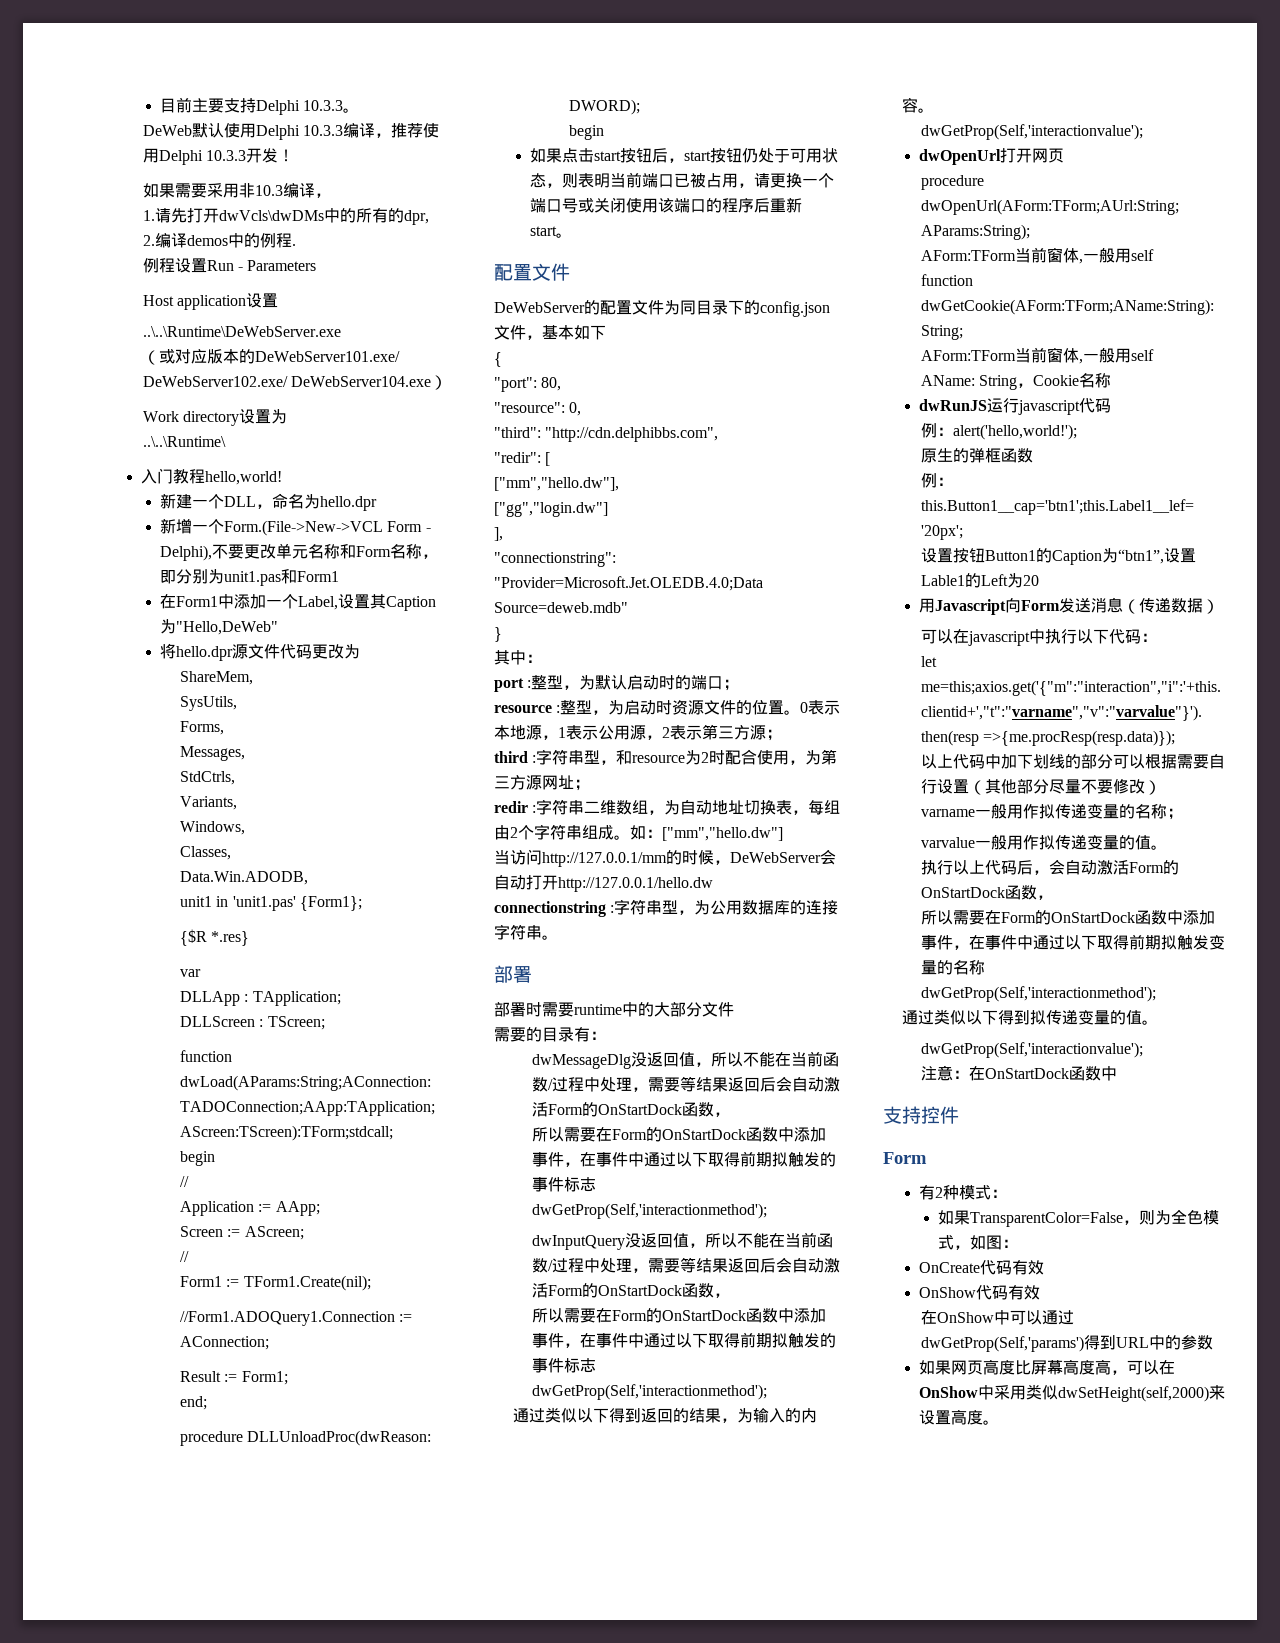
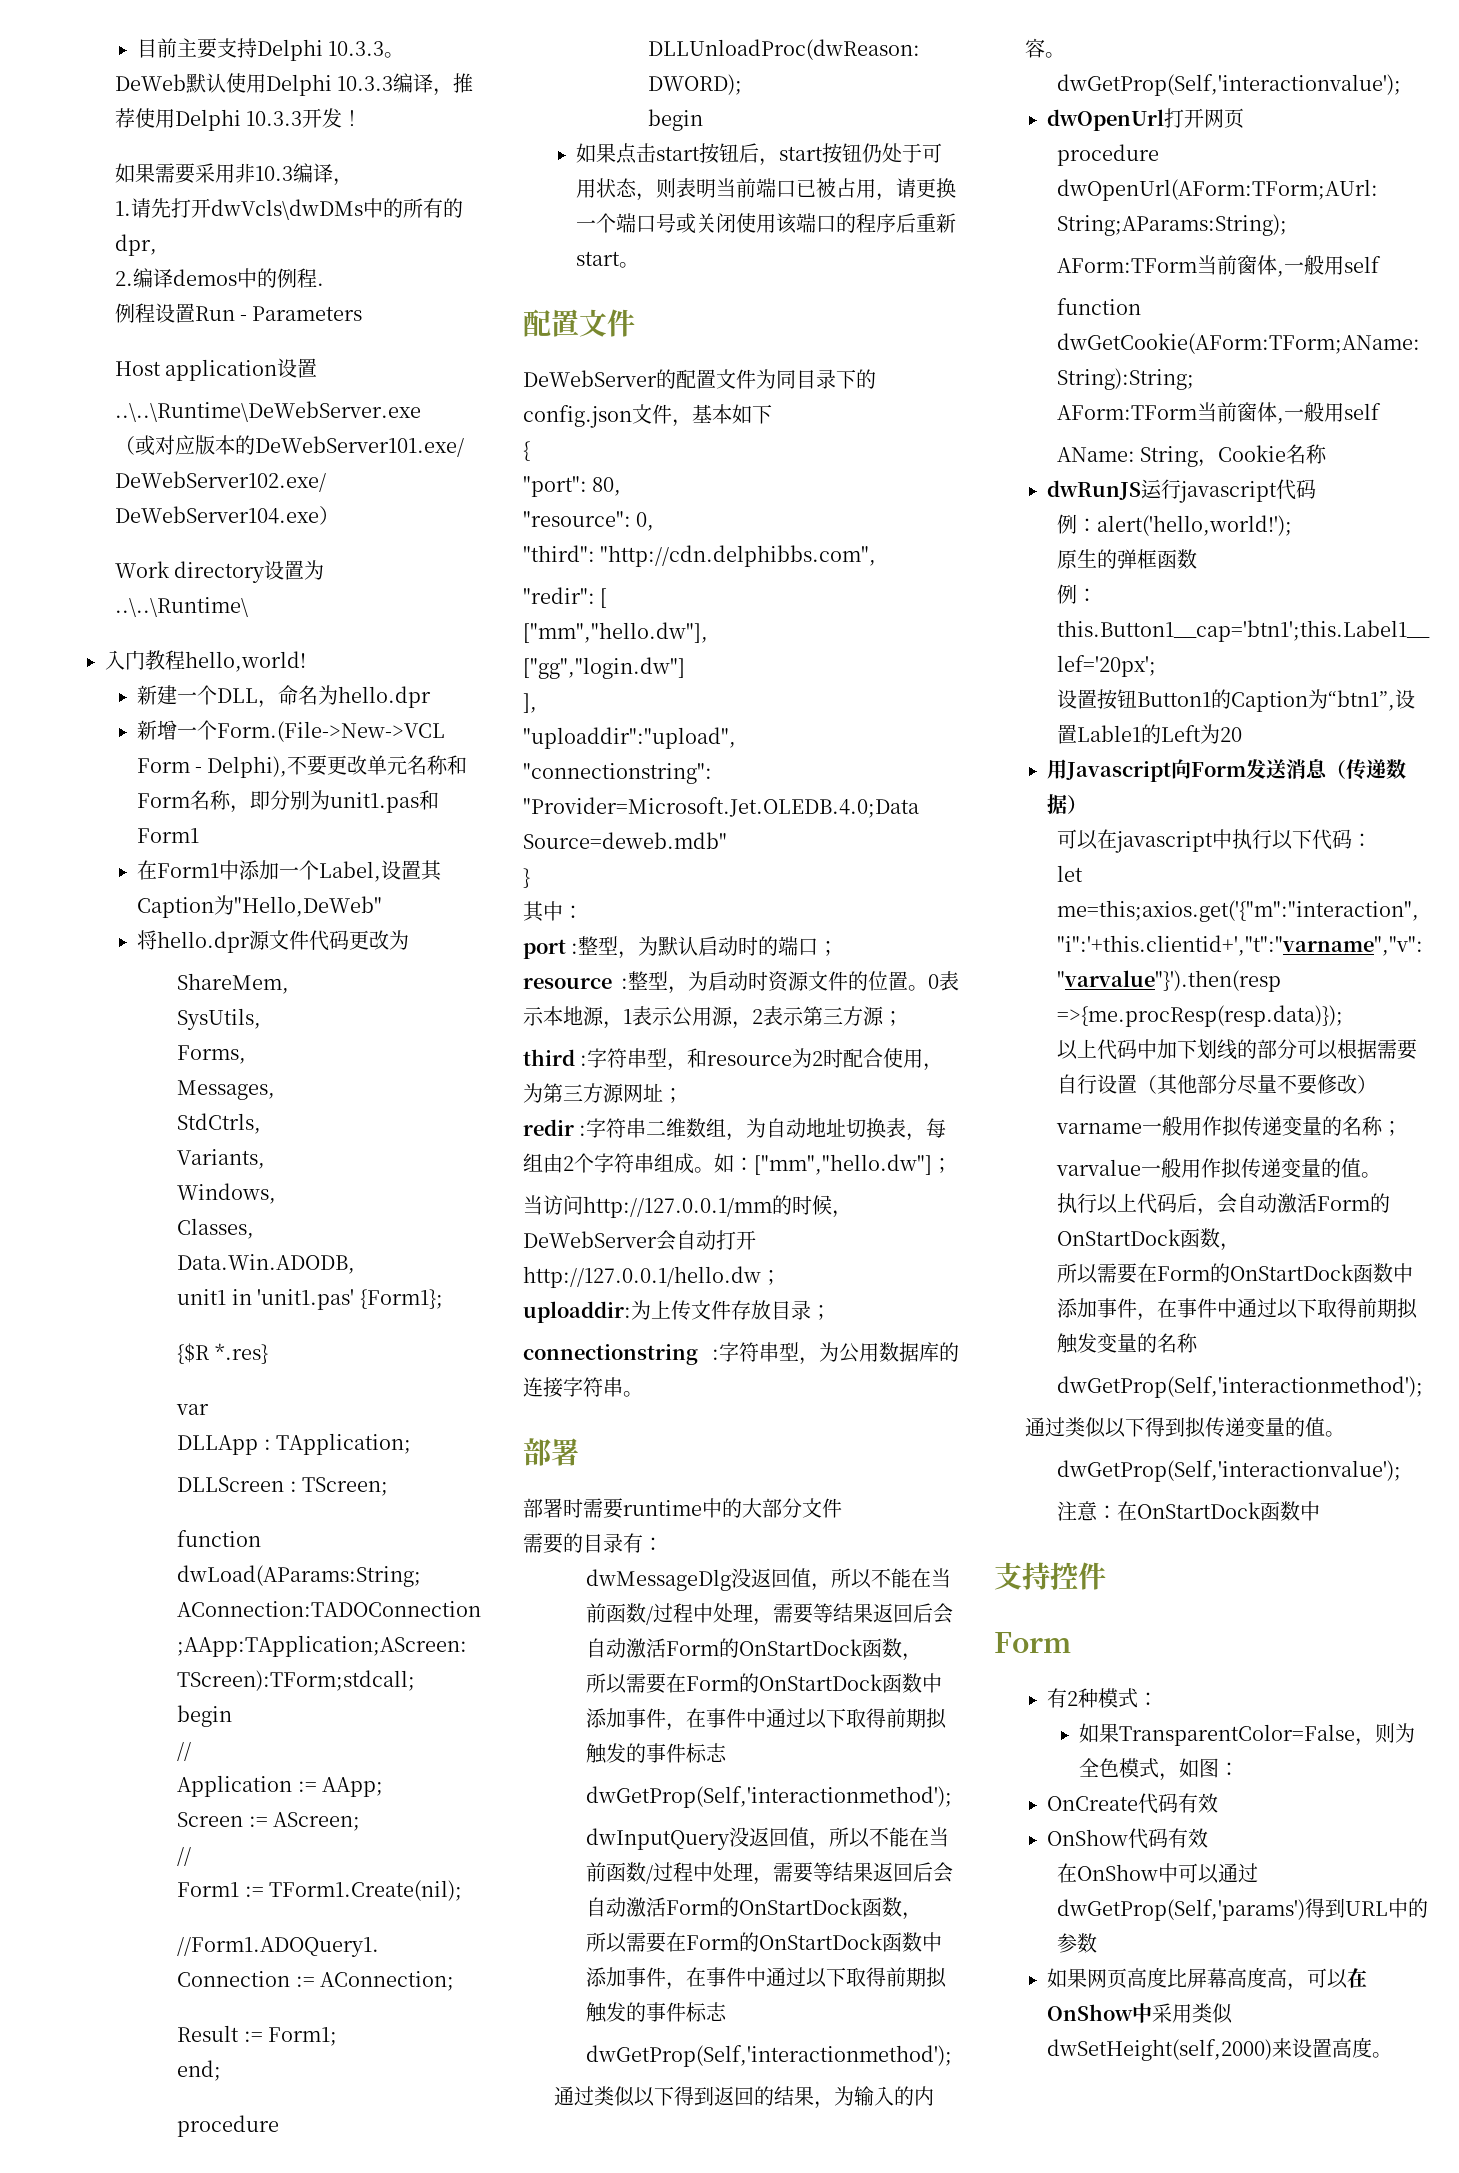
(503, 534) none -> [523,727,736,749] // "uploaddir":"upload",
(783, 834) none -> [932,1158,952,1173] ；
(713, 884) none -> [761,1270,781,1285] [523,1300,831,1323] ； // uploaddir:为上传文件存放目录；

